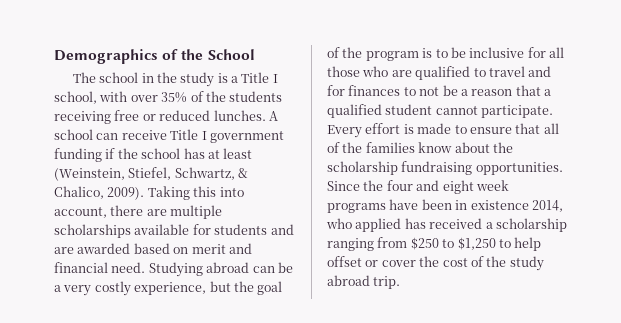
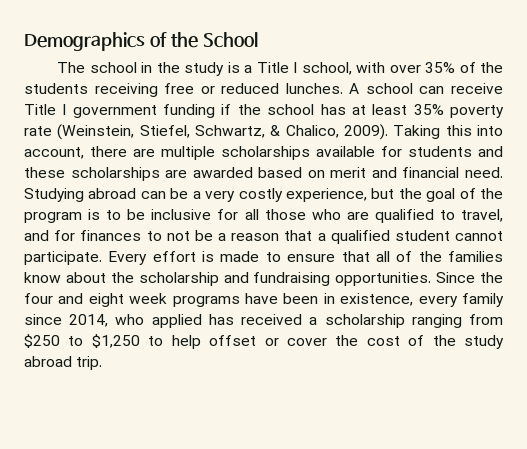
(253, 153) none -> [413,104,505,118] [24,126,52,136] 35% poverty rate
(294, 229) none -> [24,167,160,181] these scholarships
[488,66,525,77] travel -> [460,209,503,222] travel,
(398, 168) none -> [223,272,249,283] and
[470,200,529,210] existence -> [340,293,504,307] [24,314,62,325] existence, every family since

